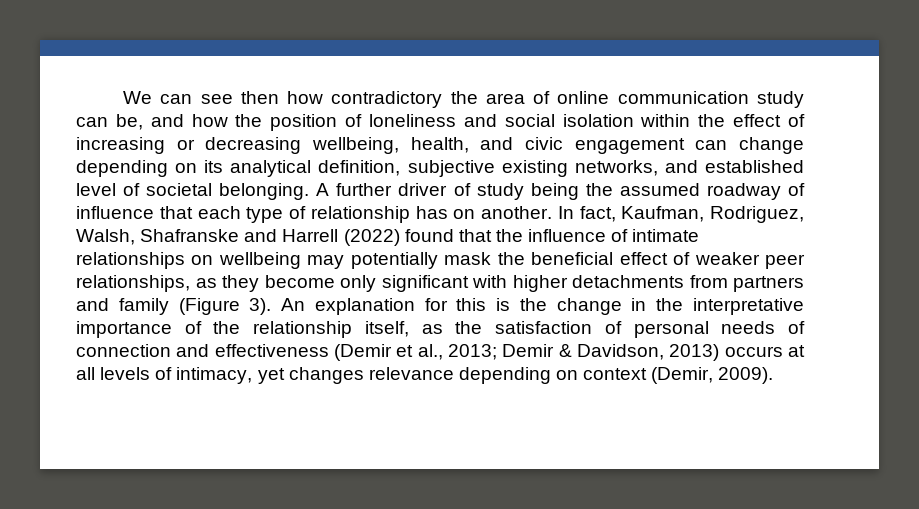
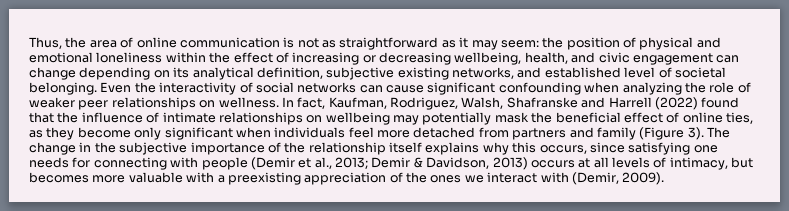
[122,91,443,108] We can see then how contradictory -> [29,37,62,49] Thus,
[757,91,804,108] [76,114,634,131] study can be, and how the position of loneliness and social isolation -> [283,37,721,50] [29,52,163,63] is not as straightforward as it may seem: the position of physical and emotional loneliness
[316,183,806,200] [76,206,552,223] A further driver of study being the assumed roadway of influence that each type of relationship has on another. -> [100,82,751,95] [29,97,279,110] Even the interactivity of social networks can cause significant confounding when analyzing the role of weaker peer relationships on wellness.
[694,252,806,269] [76,275,190,292] weaker peer relationships, -> [682,112,753,124] online ties,
[472,275,684,292] with higher detachments -> [235,127,476,138] when individuals feel more detached
[281,298,547,315] An explanation for this is the -> [707,127,730,138] The
[692,298,804,315] interpretative -> [119,142,188,155] subjective
[364,321,806,338] [76,344,329,357] itself, as the satisfaction of personal needs of connection and effectiveness -> [389,142,718,155] [29,157,248,170] itself explains why this occurs, since satisfying one needs for connecting with people
[257,367,648,384] yet changes relevance depending on context -> [731,157,754,168] [29,172,569,185] but becomes more valuable with a preexisting appreciation of the ones we interact with

